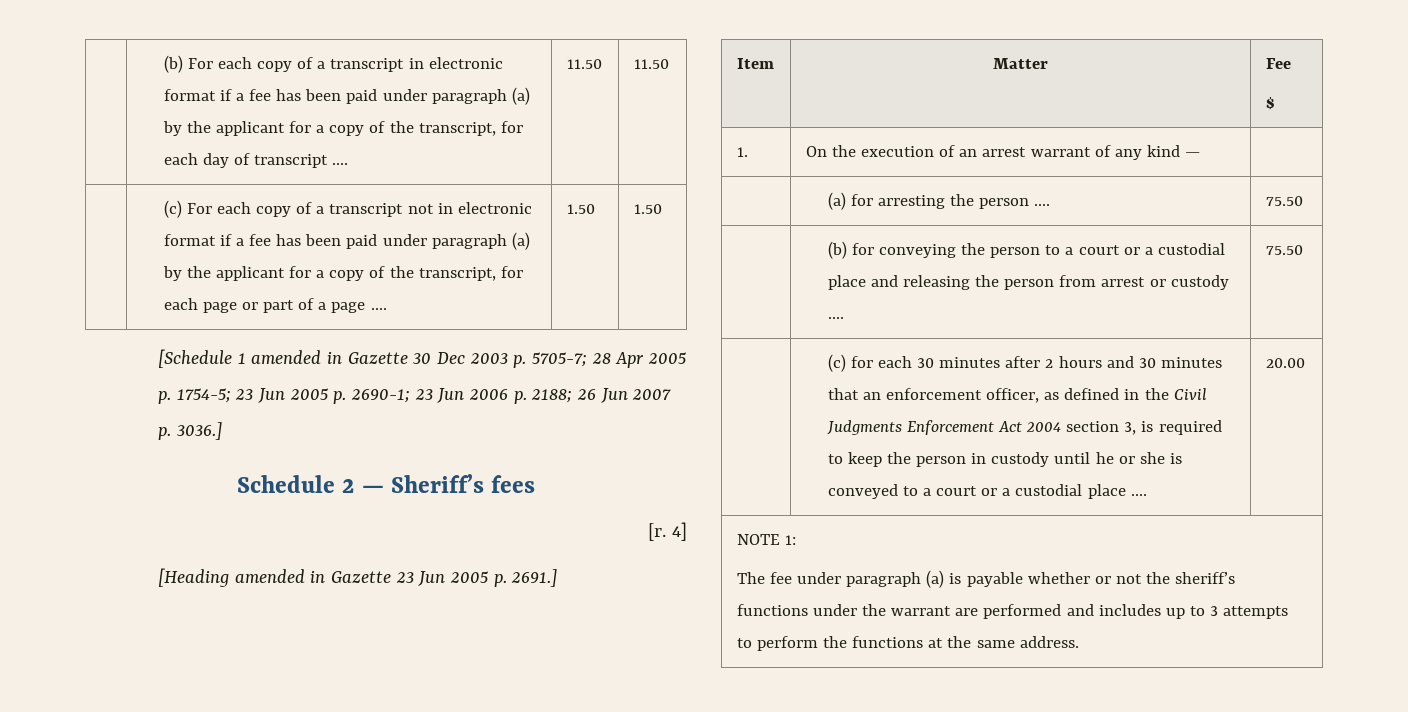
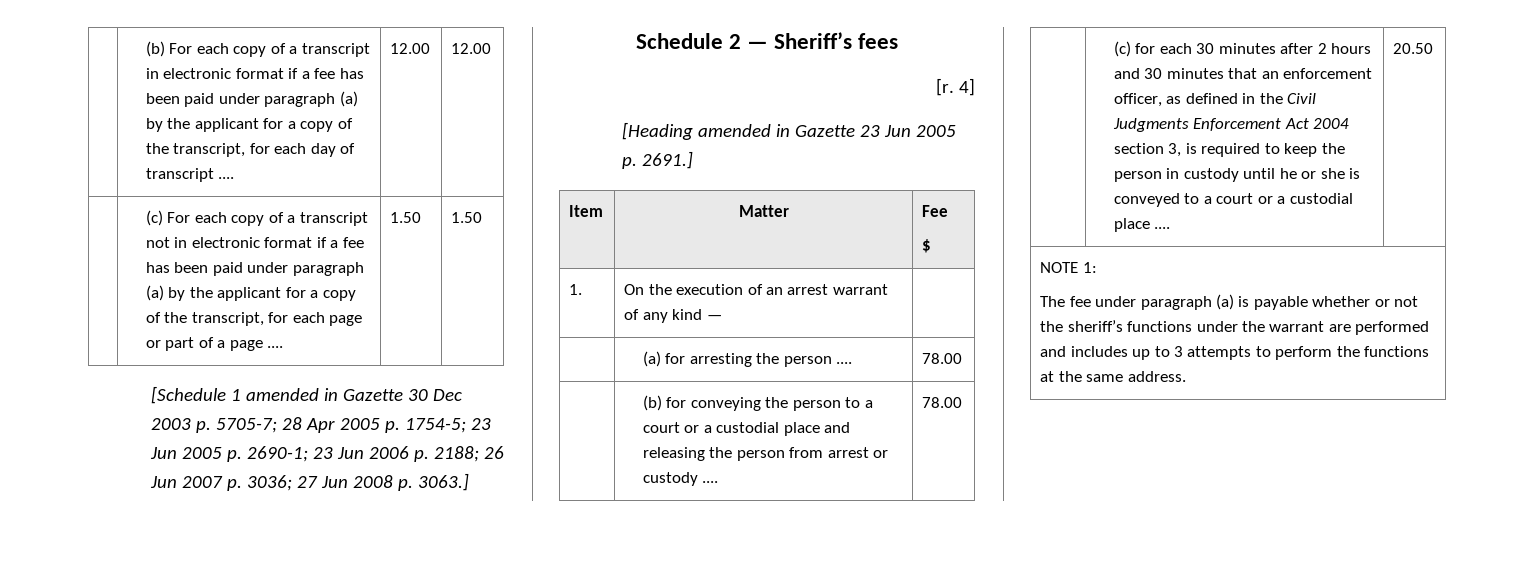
[566,59,602,69] [633,59,669,69] 11.50 | 11.50 -> [390,43,431,54] [451,43,492,54] 12.00 | 12.00
[176,422,222,440] 3036.] -> [246,473,469,491] 3036; 27 Jun 2008 p. 3063.]
[1265,196,1303,206] 75.50 -> [922,353,963,364] 78.00
[1265,245,1303,255] 75.50 -> [922,397,963,408] 78.00
[1265,358,1305,368] 20.00 -> [1393,43,1434,54] 20.50

